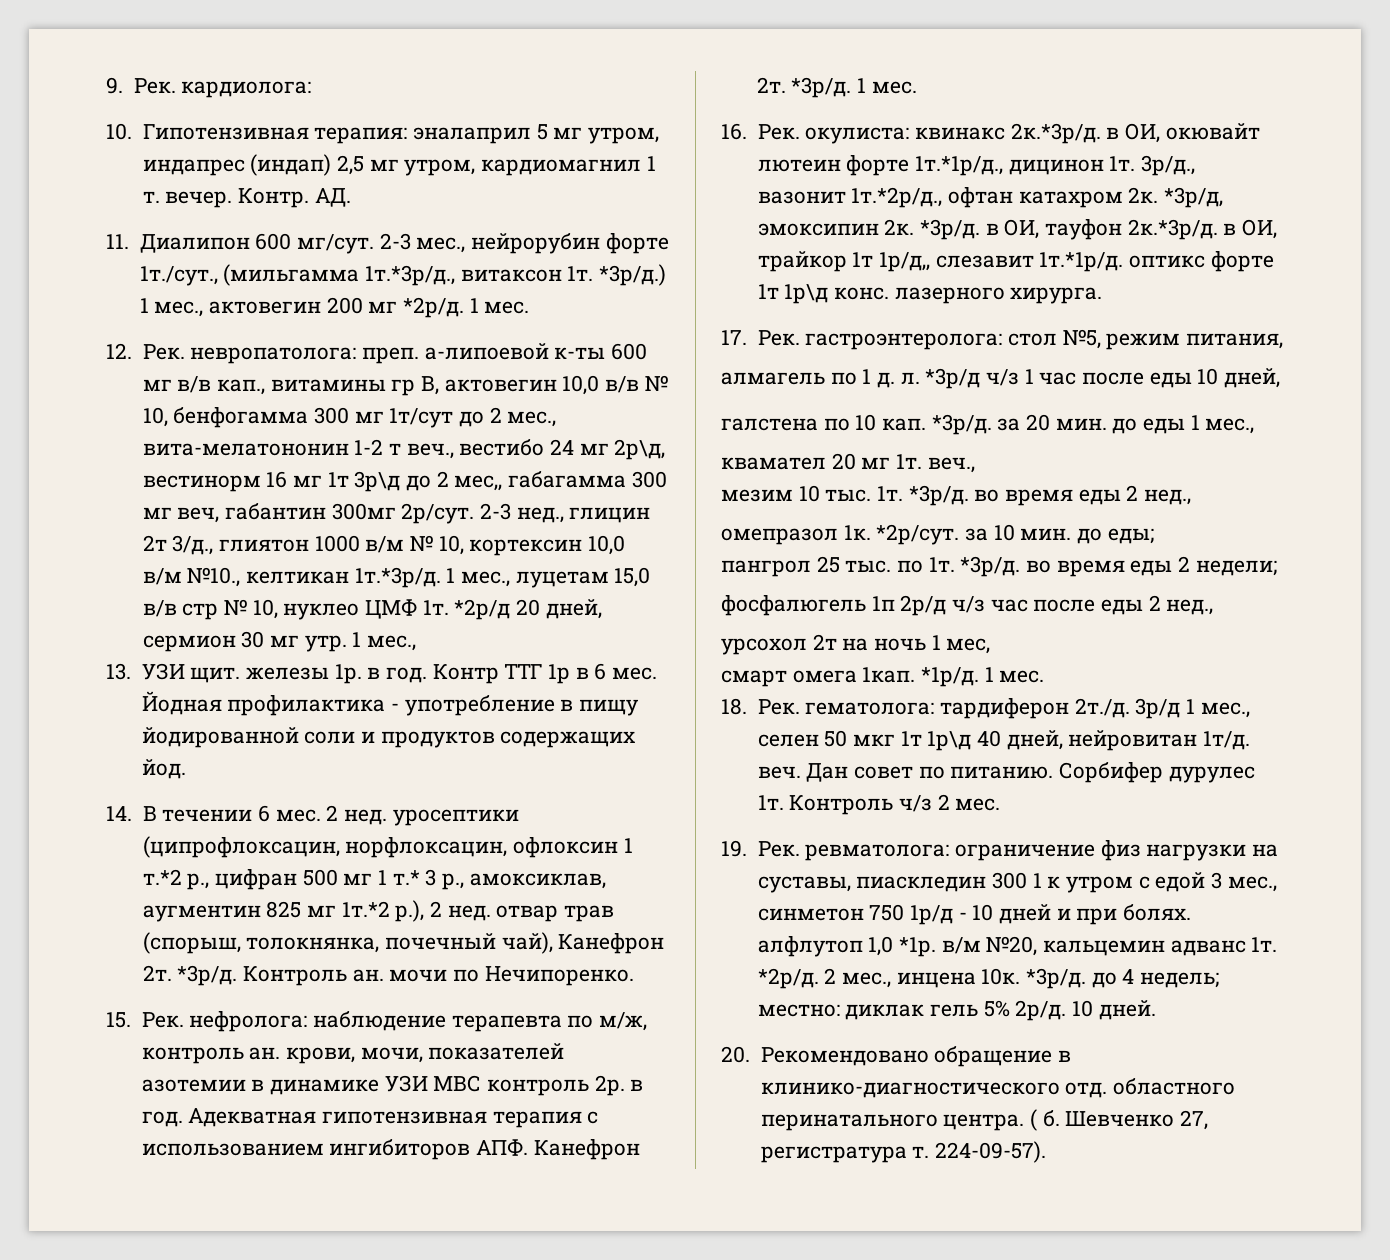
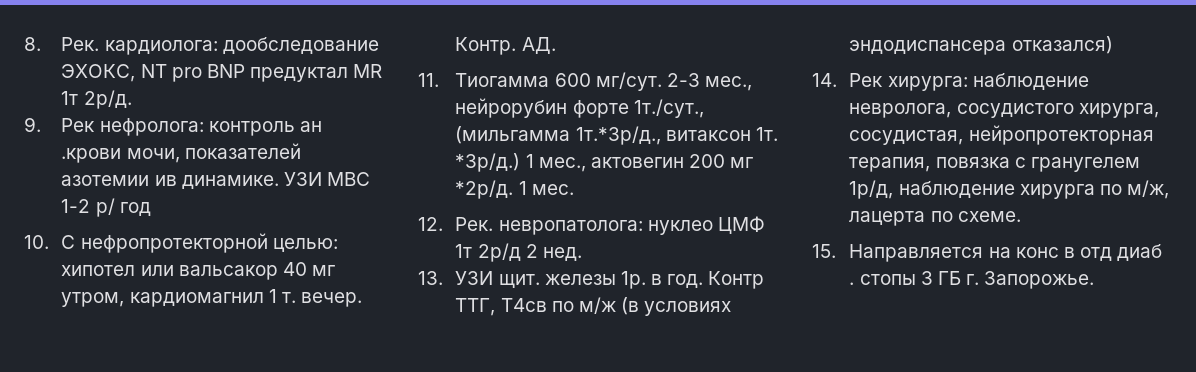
[106,77,123,94] 9. -> [24,37,41,51] 8.
[106,123,659,144] [142,154,364,176] // 10. Гипотензивная терапия: эналаприл 5 мг утром, индапрес (индап) 2,5 -> [222,37,379,54] [61,64,383,82] [61,90,132,109] [24,117,322,136] [61,143,301,163] [61,172,370,189] [61,198,151,217] [24,233,338,253] [61,262,307,280] дообследование ЭХОКС, NT pro BNP предуктал MR 1т 2р/д. // 9. Рек нефролога: контроль ан .крови мочи, показателей азотемии ив динамике. УЗИ МВС 1-2 р/ год // 10. С нефропротекторной целью: хипотел или вальсакор 40
[139,234,250,253] Диалипон -> [455,73,550,87] Тиогамма
[361,343,647,364] [142,375,668,396] [142,407,557,428] [142,439,666,460] [142,471,667,492] [142,503,651,524] [142,535,625,556] [142,567,651,588] [142,599,602,620] [142,631,416,652] преп. а-липоевой к-ты 600 мг в/в кап., витамины гр В, актовегин 10,0 в/в № 10, бенфогамма 300 мг 1т/сут до 2 мес., вита-мелатононин 1-2 т веч., вестибо 24 мг 2р\д, вестинорм 16 мг 1т 3р\д до 2 мес,, габагамма 300 мг веч, габантин 300мг 2р/сут. 2-3 нед., глицин 2т 3/д., глиятон 1000 в/м № 10, кортексин 10,0 в/м №10., келтикан 1т.*3р/д. 1 мес., луцетам 15,0 в/в стр № 10, нуклео ЦМФ 1т. *2р/д 20 дней, сермион 30 мг утр. 1 мес., -> [647,216,765,235] [455,243,582,262] нуклео ЦМФ 1т 2р/д 2 нед.
[504,663,657,684] [141,691,639,716] [141,727,636,748] [141,759,186,779] [106,805,519,826] [142,836,633,858] [142,869,606,890] [142,900,614,922] [142,932,665,954] [142,965,634,986] [106,1011,647,1032] [141,1043,565,1064] [141,1075,644,1096] [141,1108,599,1128] [141,1139,640,1160] [756,77,917,98] [721,123,1260,144] [757,155,1195,176] [757,187,1223,208] [757,219,1277,240] [757,251,1274,272] [757,284,1103,304] [721,329,1283,350] [721,368,1281,389] [721,414,1255,435] [721,453,975,473] [721,485,1192,506] [721,524,1154,545] [721,556,1277,577] [721,595,1214,616] [721,634,991,655] [721,667,1045,687] [721,698,1250,719] [757,730,1250,751] [757,762,1255,783] [757,794,1001,815] [721,840,1278,861] [757,872,1277,893] [757,904,1191,925] [757,936,1278,957] [757,968,1219,989] [757,1000,1156,1021] [721,1046,1071,1067] [760,1078,1235,1098] [760,1109,1208,1131] [760,1141,1046,1163] ТТГ 1р в 6 мес. Йодная профилактика - употребление в пищу йодированной соли и продуктов содержащих йод. // 14. В течении 6 мес. 2 нед. уросептики (ципрофлоксацин, норфлоксацин, офлоксин 1 т.*2 р., цифран 500 мг 1 т.* 3 р., амоксиклав, аугментин 825 мг 1т.*2 р.), 2 нед. отвар трав (спорыш, толокнянка, почечный чай), Канефрон 2т. *3р/д. Контроль ан. мочи по Нечипоренко. // 15. Рек. нефролога: наблюдение терапевта по м/ж, контроль ан. крови, мочи, показателей азотемии в динамике УЗИ МВС контроль 2р. в год. Адекватная гипотензивная терапия с использованием ингибиторов АПФ. Канефрон 2т. *3р/д. 1 мес. // 16. Рек. окулиста: квинакс 2к.*3р/д. в ОИ, окювайт лютеин форте 1т.*1р/д., дицинон 1т. 3р/д., вазонит 1т.*2р/д., офтан катахром 2к. *3р/д, эмоксипин 2к. *3р/д. в ОИ, тауфон 2к.*3р/д. в ОИ, трайкор 1т 1р/д,, слезавит 1т.*1р/д. оптикс форте 1т 1р\д конс. лазерного хирурга. // 17. Рек. гастроэнтеролога: стол №5, режим питания, // алмагель по 1 д. л. *3р/д ч/з 1 час после еды 10 дней, // галстена по 10 кап. *3р/д. за 20 мин. до еды 1 мес., // квамател 20 мг 1т. веч., // мезим 10 тыс. 1т. *3р/д. во время еды 2 нед., // омепразол 1к. *2р/сут. за 10 мин. до еды; // пангрол 25 тыс. по 1т. *3р/д. во время еды 2 недели; // фосфалюгель 1п 2р/д ч/з час после еды 2 нед., // урсохол 2т на ночь 1 мес, // смарт омега 1кап. *1р/д. 1 мес. // 18. Рек. гематолога: тардиферон 2т./д. 3р/д 1 мес., селен 50 мкг 1т 1р\д 40 дней, нейровитан 1т/д. веч. Дан совет по питанию. Сорбифер дурулес 1т. Контроль ч/з 2 мес. // 19. Рек. ревматолога: ограничение физ нагрузки на суставы, пиаскледин 300 1 к утром с едой 3 мес., синметон 750 1р/д - 10 дней и при болях. алфлутоп 1,0 *1р. в/м №20, кальцемин адванс 1т. *2р/д. 2 мес., инцена 10к. *3р/д. до 4 недель; местно: диклак гель 5% 2р/д. 10 дней. // 20. Рекомендовано обращение в клинико-диагностического отд. областного перинатального центра. ( б. Шевченко 27, регистратура т. 224-09-57). -> [455,297,732,316] [849,36,1113,55] [812,73,1089,91] [849,103,1159,118] [849,125,1154,145] [849,157,1140,172] [849,180,1169,199] [849,211,1021,226] [812,244,1163,262] [849,271,1095,289] ТТГ, Т4св по м/ж (в условиях эндодиспансера отказался) // 14. Рек хирурга: наблюдение невролога, сосудистого хирурга, сосудистая, нейропротекторная терапия, повязка с гранугелем 1р/д, наблюдение хирурга по м/ж, лацерта по схеме. // 15. Направляется на конс в отд диаб . стопы 3 ГБ г. Запорожье.

